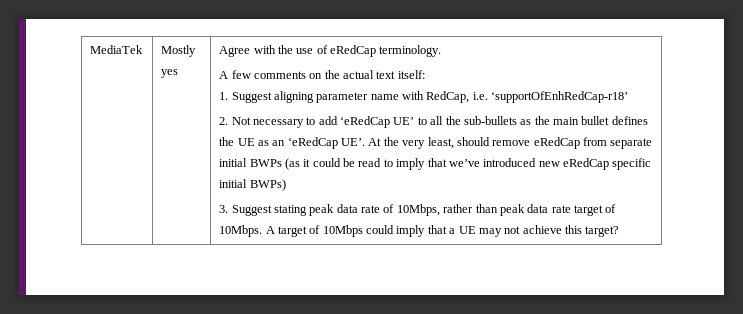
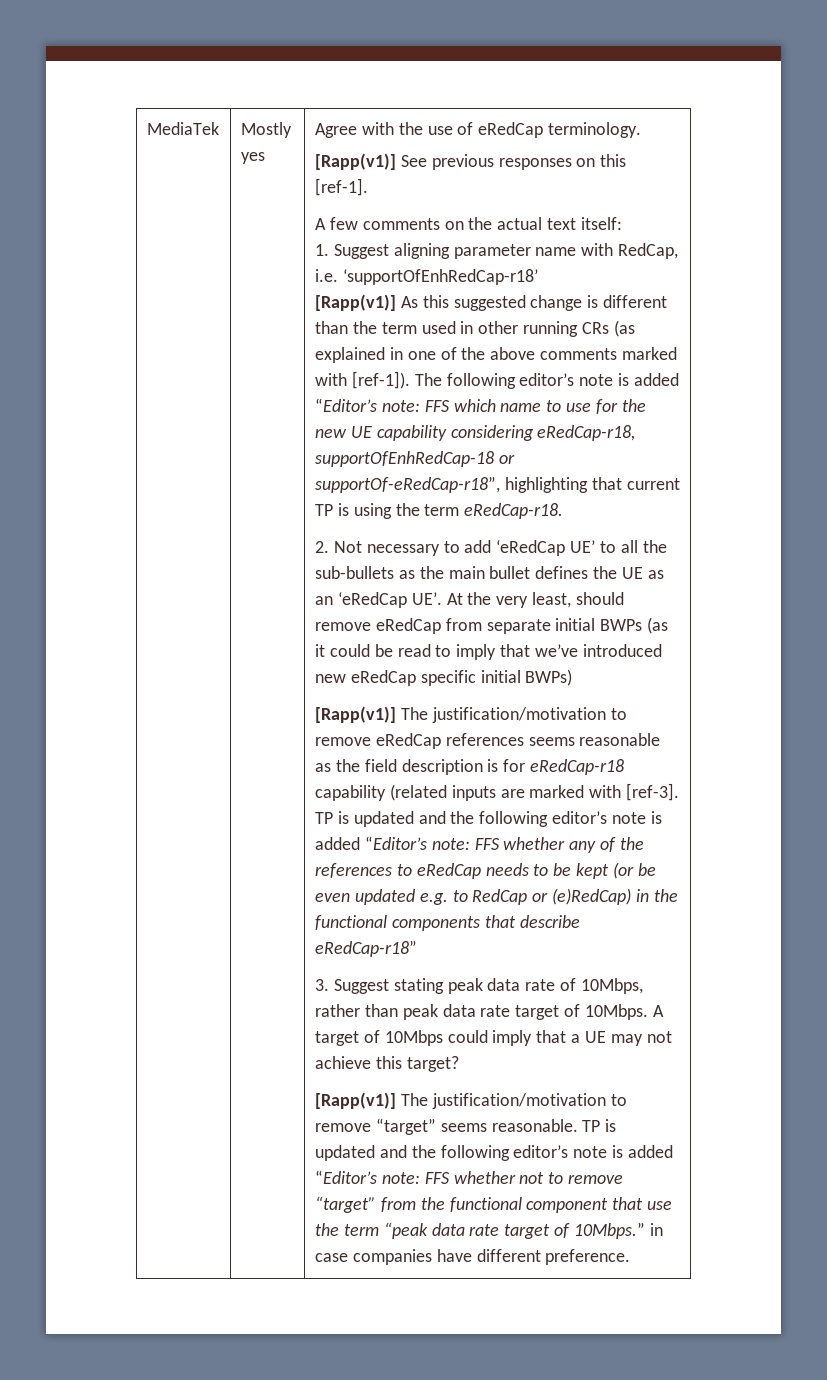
(442, 51) none -> [314,153,627,170] [314,178,368,196] // [Rapp(v1)] See previous responses on this [ref-1].
(629, 97) none -> [314,294,668,311] [314,320,635,337] [314,347,677,363] [314,371,679,389] [314,398,646,414] [314,425,636,441] [314,451,515,467] [314,476,680,493] [314,503,564,519] // [Rapp(v1)] As this suggested change is different than the term used in other running CRs (as explained in one of the above comments marked with [ref-1]). The following editor’s note is added “Editor’s note: FFS which name to use for the new UE capability considering eRedCap-r18, supportOfEnhRedCap-18 or supportOf-eRedCap-r18”, highlighting that current TP is using the term eRedCap-r18.
(286, 185) none -> [314,706,627,723] [314,733,661,749] [314,759,625,775] [314,783,680,801] [314,811,662,827] [314,836,644,853] [314,862,656,879] [314,888,678,905] [314,915,580,931] [314,940,417,957] // [Rapp(v1)] The justification/motivation to remove eRedCap references seems reasonable as the field description is for eRedCap-r18 capability (related inputs are marked with [ref-3]. TP is updated and the following editor’s note is added “Editor’s note: FFS whether any of the references to eRedCap needs to be kept (or be even updated e.g. to RedCap or (e)RedCap) in the functional components that describe eRedCap-r18”
(620, 231) none -> [314,1092,627,1109] [314,1118,617,1135] [314,1145,673,1161] [314,1170,624,1184] [314,1196,673,1213] [314,1222,663,1239] [314,1249,631,1265] // [Rapp(v1)] The justification/motivation to remove “target” seems reasonable. TP is updated and the following editor’s note is added “Editor’s note: FFS whether not to remove “target” from the functional component that use the term “peak data rate target of 10Mbps.” in case companies have different preference.

